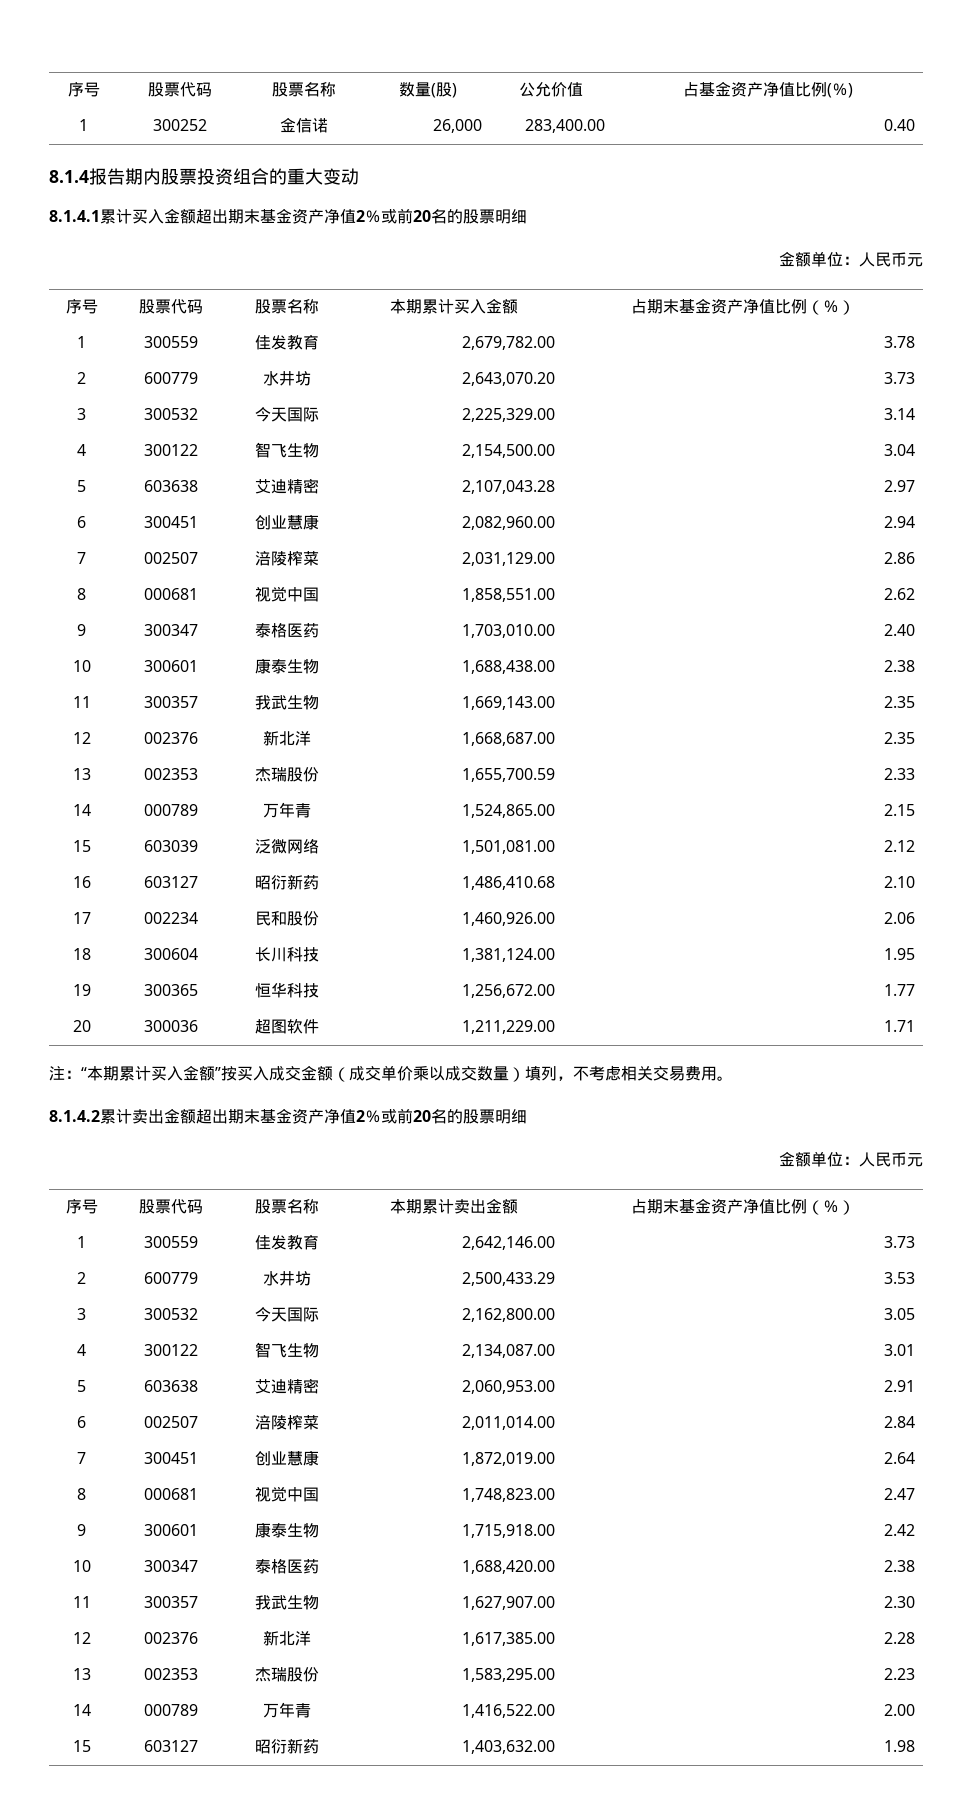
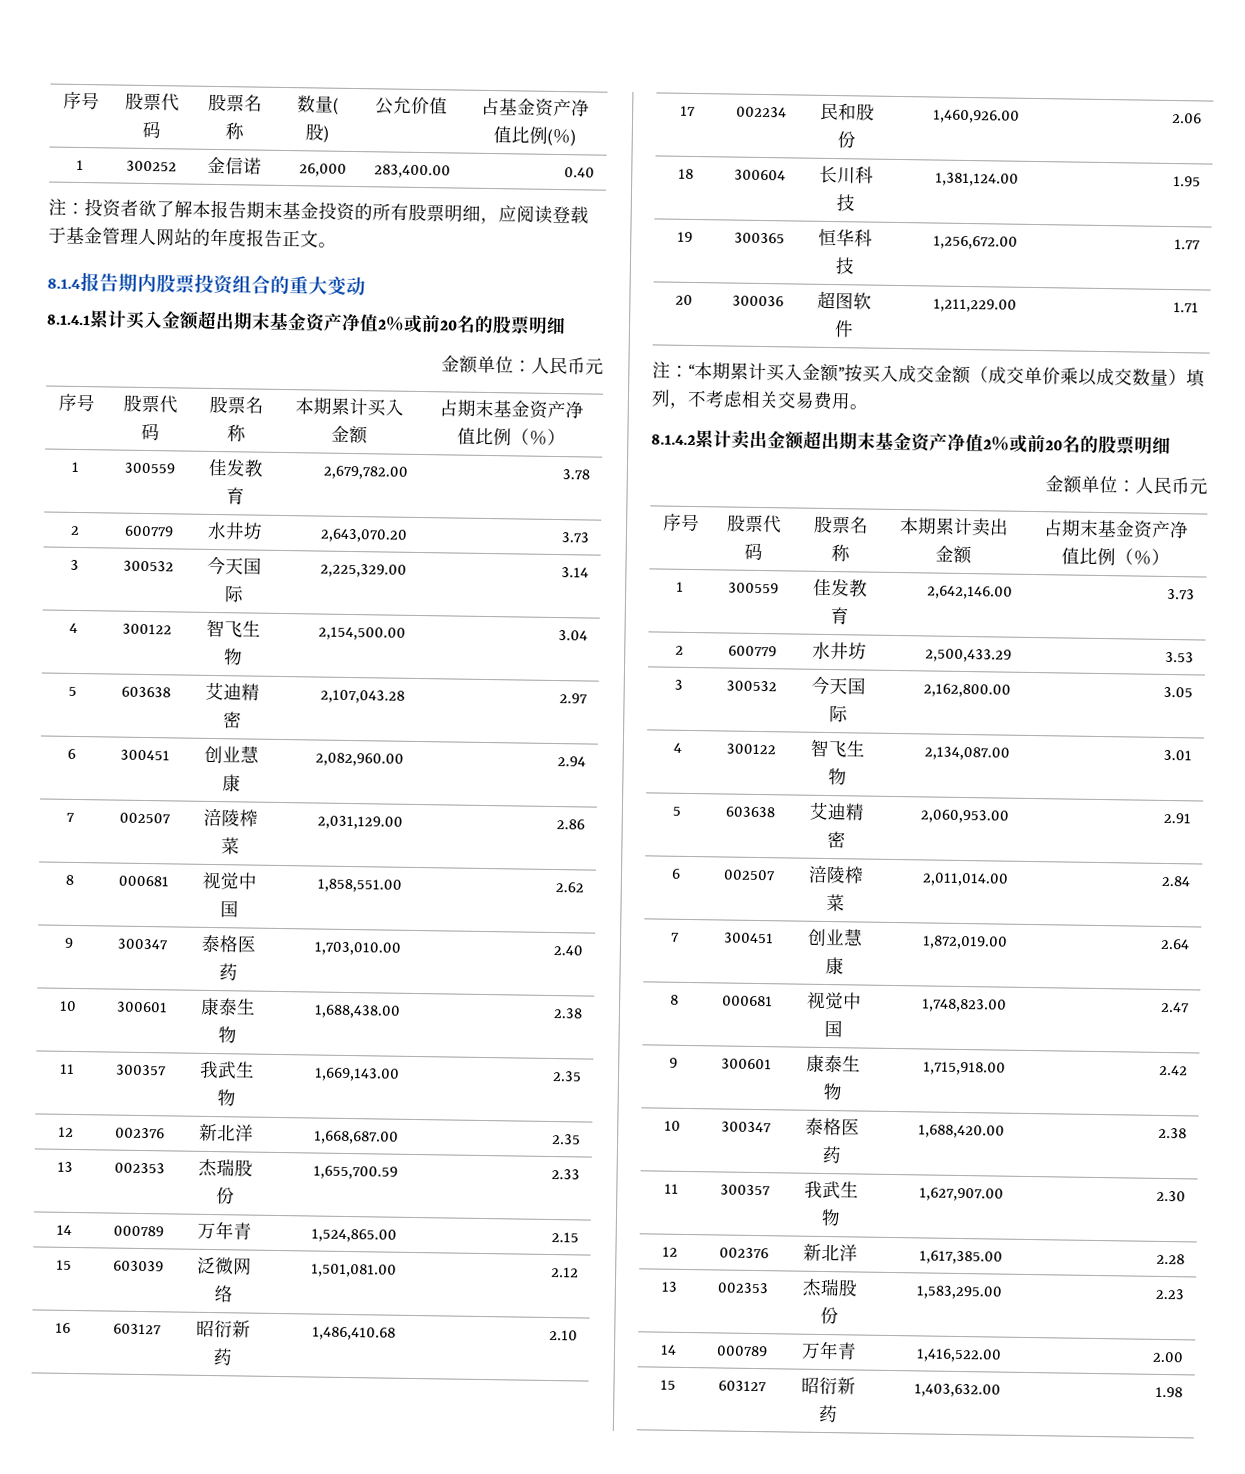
(916, 125) none -> [48,198,589,225] [48,226,337,248] // 注：投资者欲了解本报告期末基金投资的所有股票明细，应阅读登载于基金管理人网站的年度报告正文。

